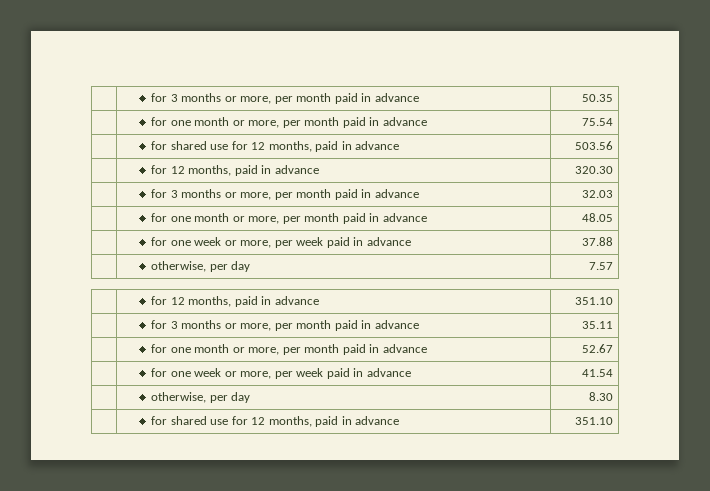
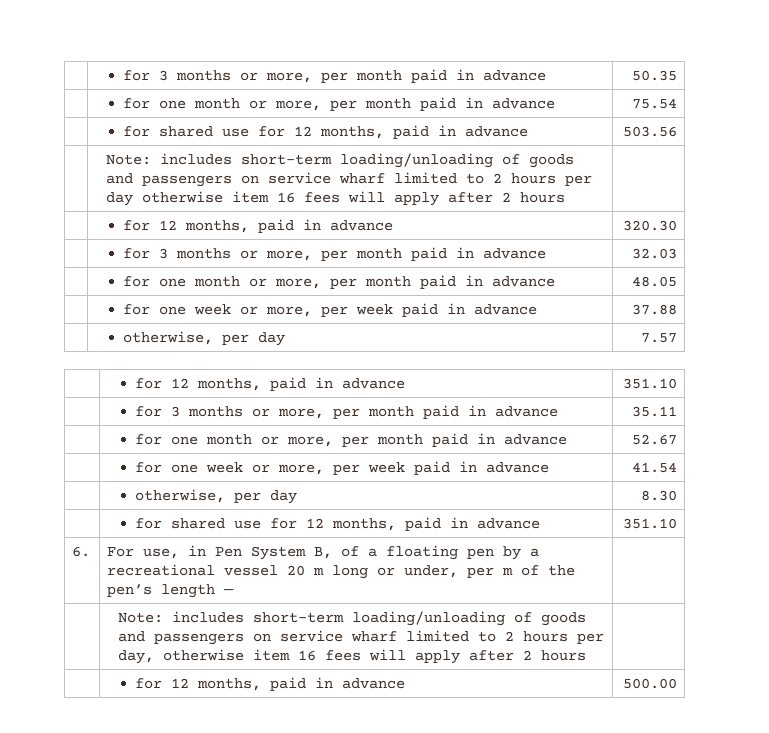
(614, 145) none -> [105,153,574,168] [105,172,592,187] [105,191,565,206] // | Note: includes short-term loading/unloading of goods and passengers on service wharf limited to 2 hours per day otherwise item 16 fees will apply after 2 hours |
(614, 421) none -> [72,546,91,557] [107,545,540,560] [107,564,576,579] [107,584,235,598] [117,611,586,626] [117,630,604,645] [117,649,586,664] [134,677,405,691] [622,678,677,689] // 6. | For use, in Pen System B, of a floating pen by a recreational vessel 20 m long or under, per m of the pen’s length — | // | Note: includes short-term loading/unloading of goods and passengers on service wharf limited to 2 hours per day, otherwise item 16 fees will apply after 2 hours | // | for 12 months, paid in advance | 500.00

